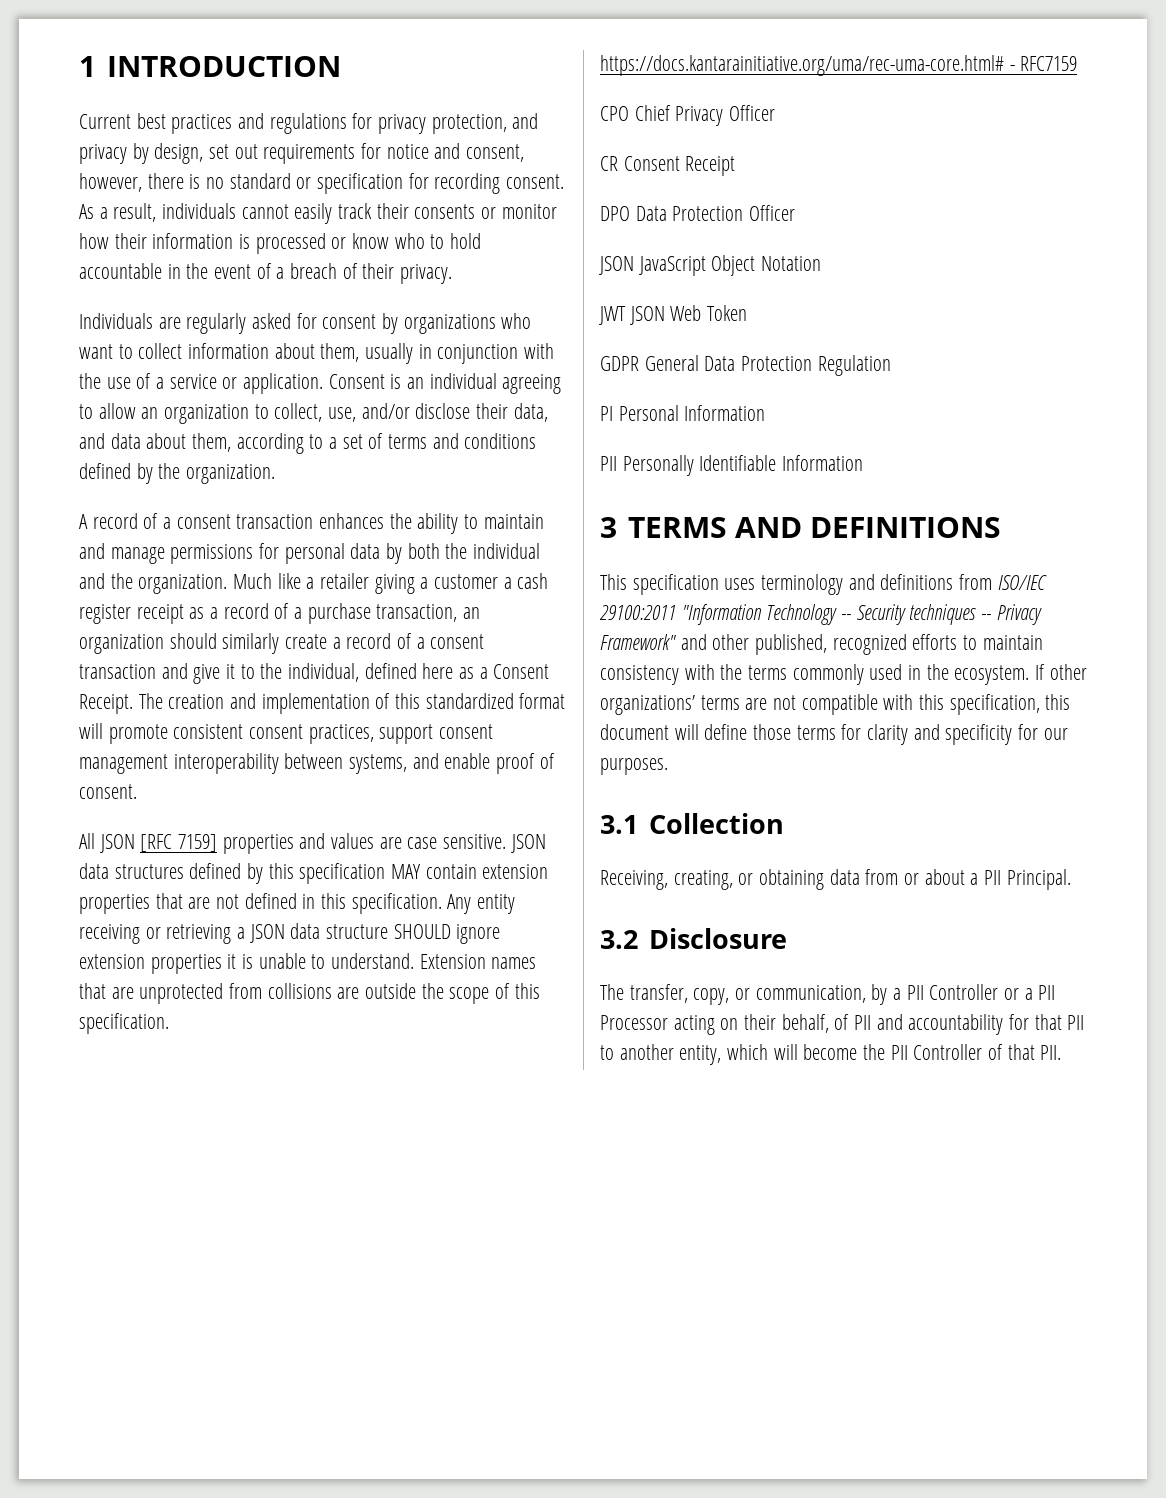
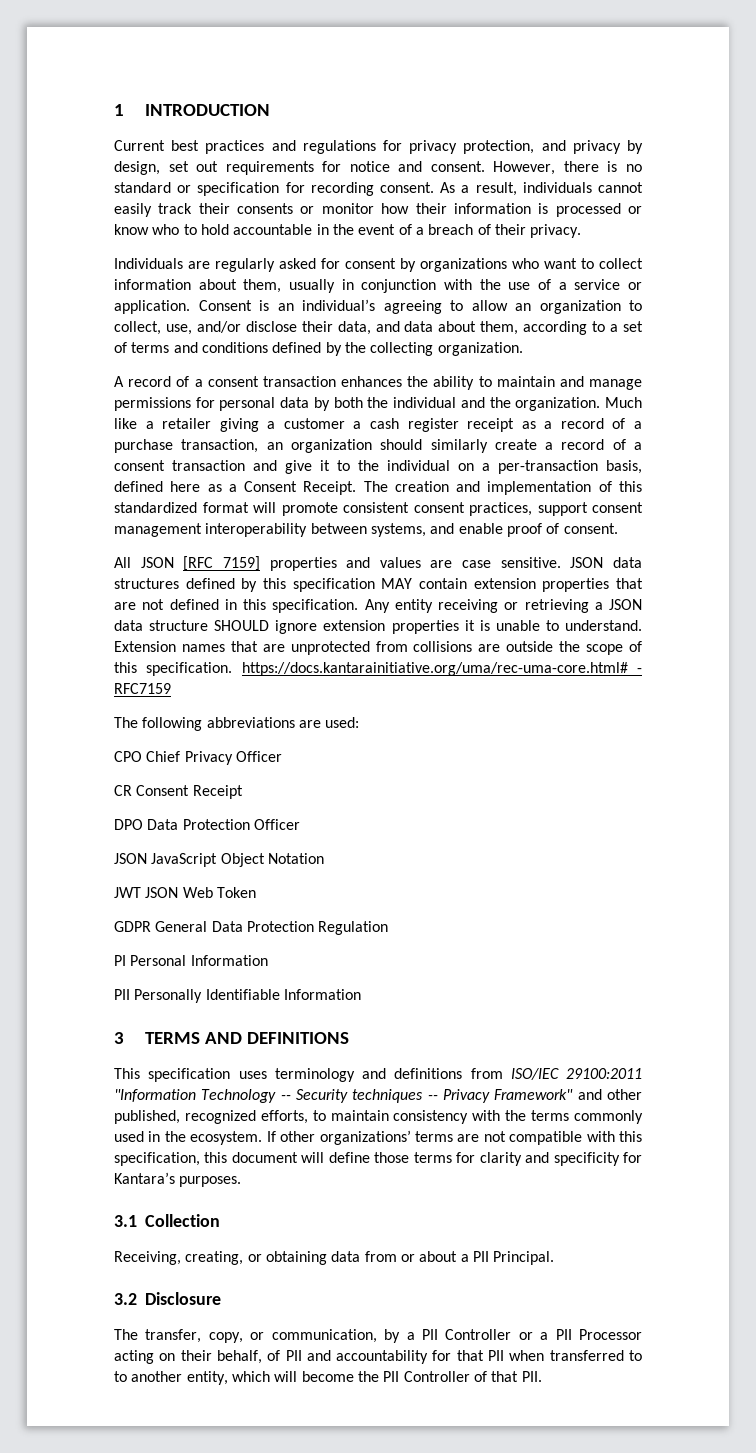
[466,144,525,162] [79,173,142,192] consent, however, -> [430,161,556,175] consent. However,
[429,373,497,389] individual -> [302,299,375,311] individual’s
(181, 471) none -> [370,342,434,356] collecting
[288,663,360,682] individual, -> [387,460,642,474] individual on a per-transaction basis,
(1078, 63) none -> [114,717,360,731] // The following abbreviations are used:
[912,634,958,650] efforts -> [260,1110,308,1124] efforts,
[1043,728,1068,740] our -> [114,1172,175,1184] Kantara’s
(1085, 1022) none -> [509,1350,643,1361] when transferred to

